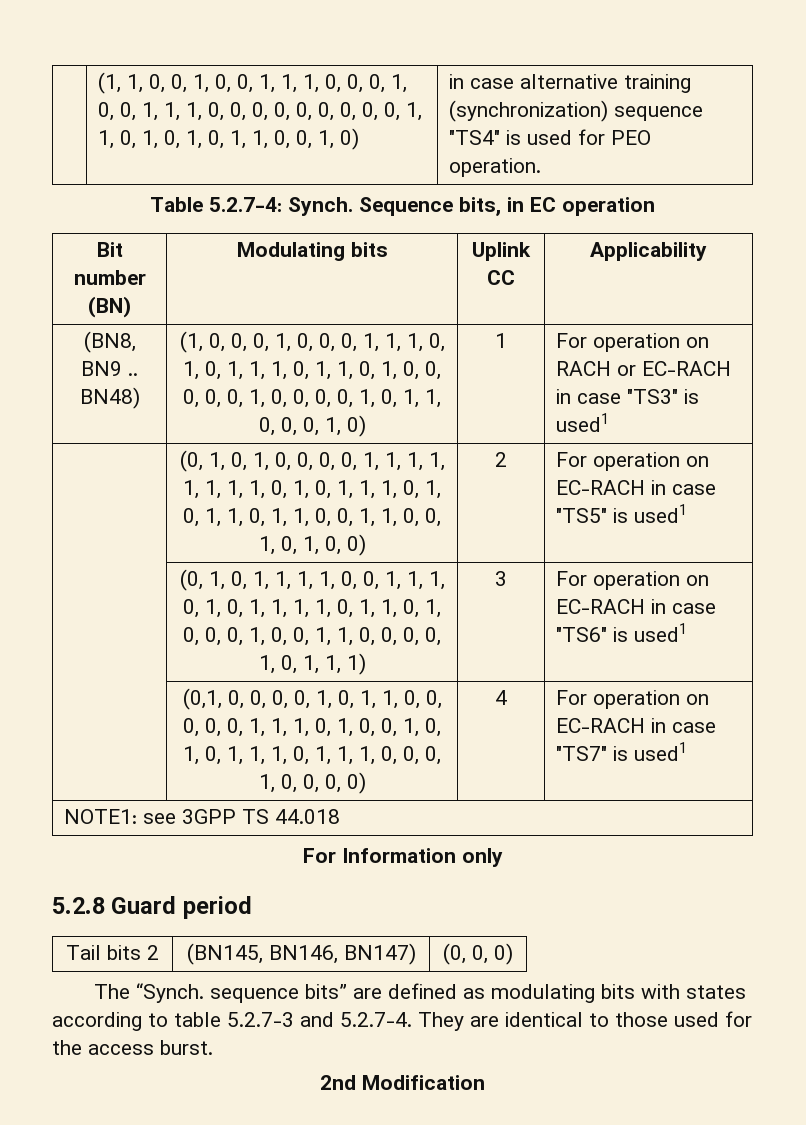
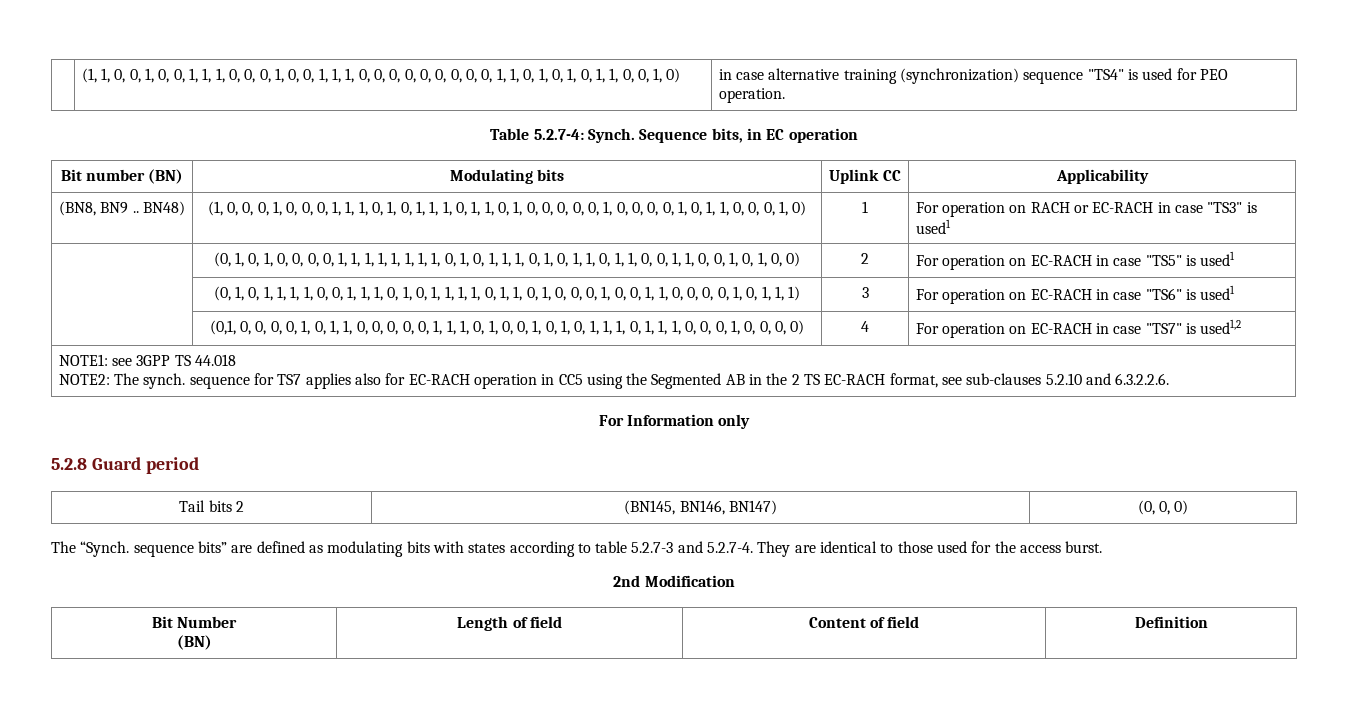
[633,742,687,761] used1 -> [1200,319,1242,334] used1,2
(340, 816) none -> [58,373,1170,389] // NOTE2: The synch. sequence for TS7 applies also for EC-RACH operation in CC5 using the Segmented AB in the 2 TS EC-RACH format, see sub-clauses 5.2.10 and 6.3.2.2.6.
(485, 1082) none -> [151,616,238,628] [176,635,212,650] [457,616,562,631] [808,616,920,628] [1134,616,1208,628] // Bit Number // (BN) | Length of field | Content of field | Definition

